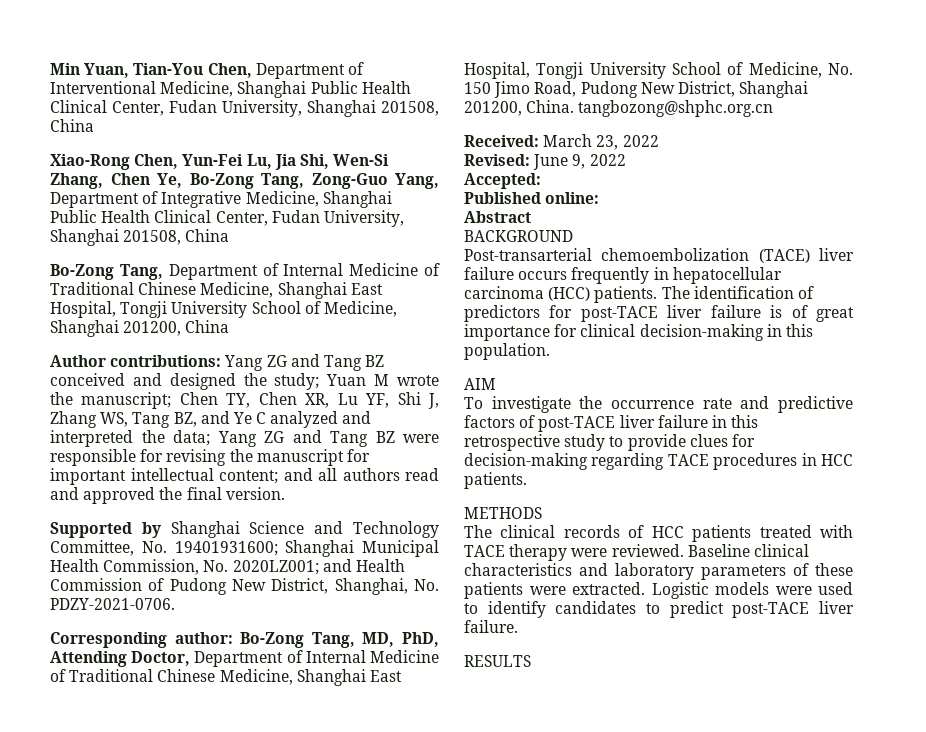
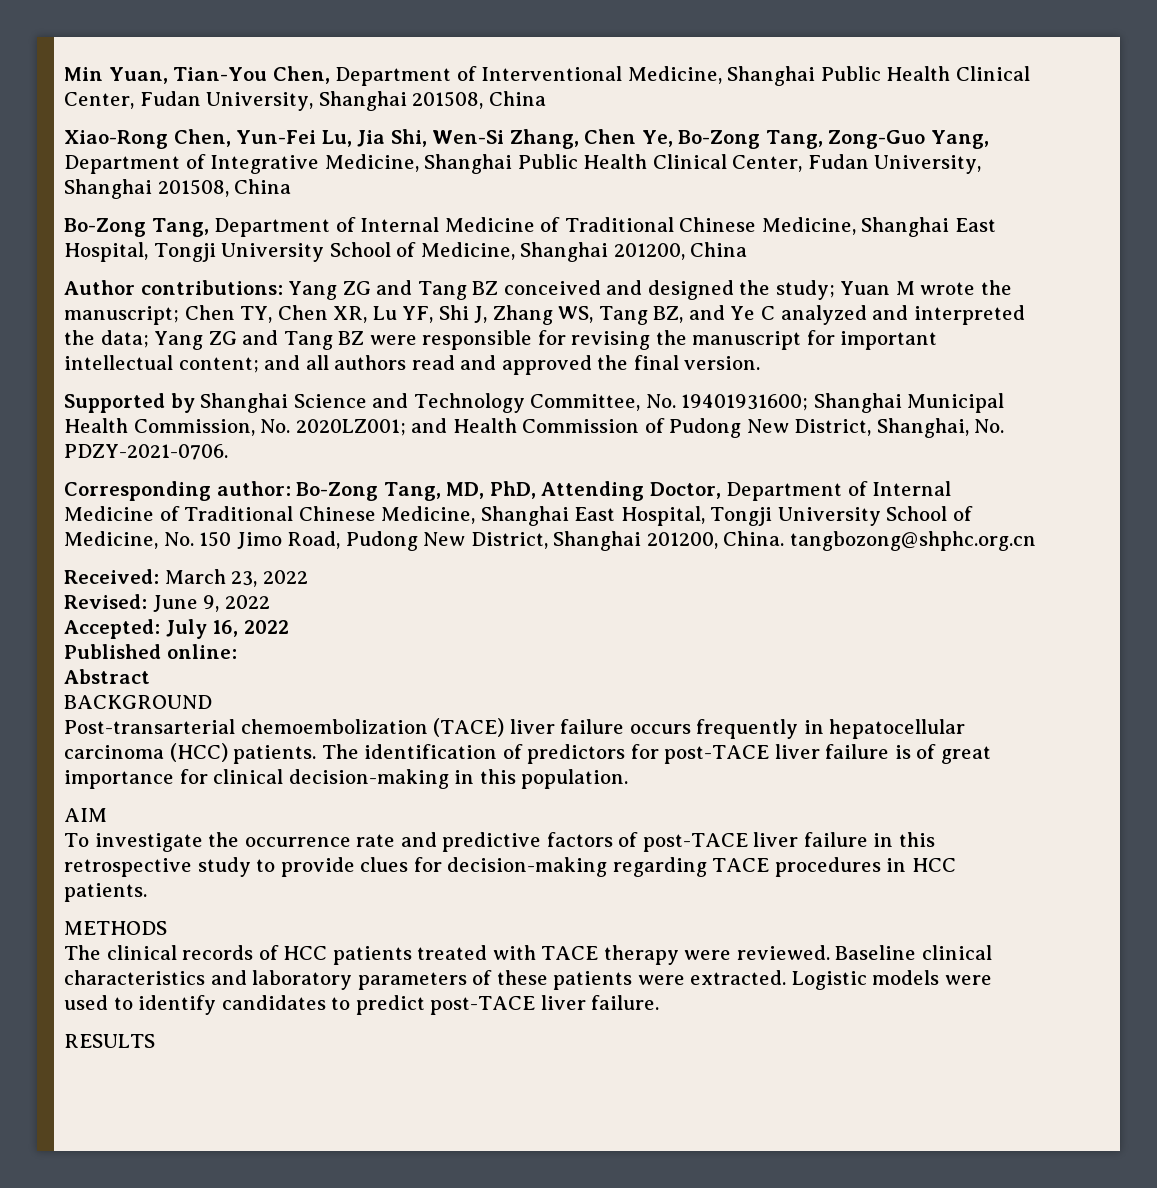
(541, 181) none -> [165,619,289,639] July 16, 2022

